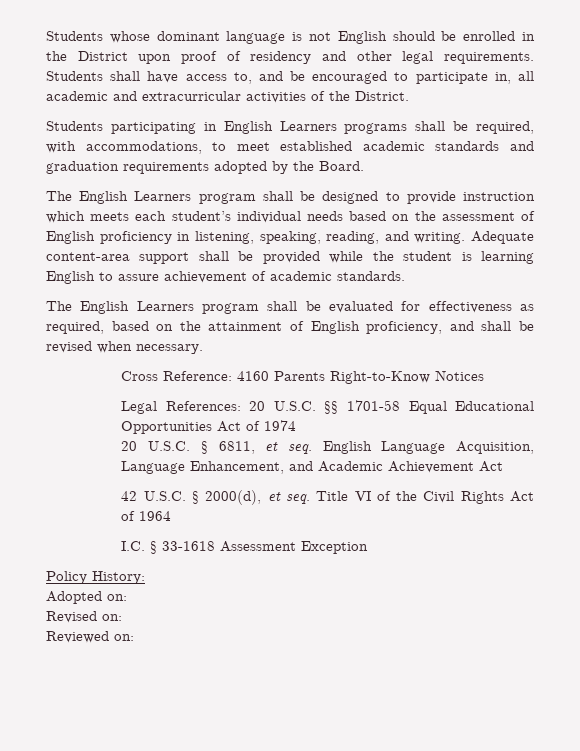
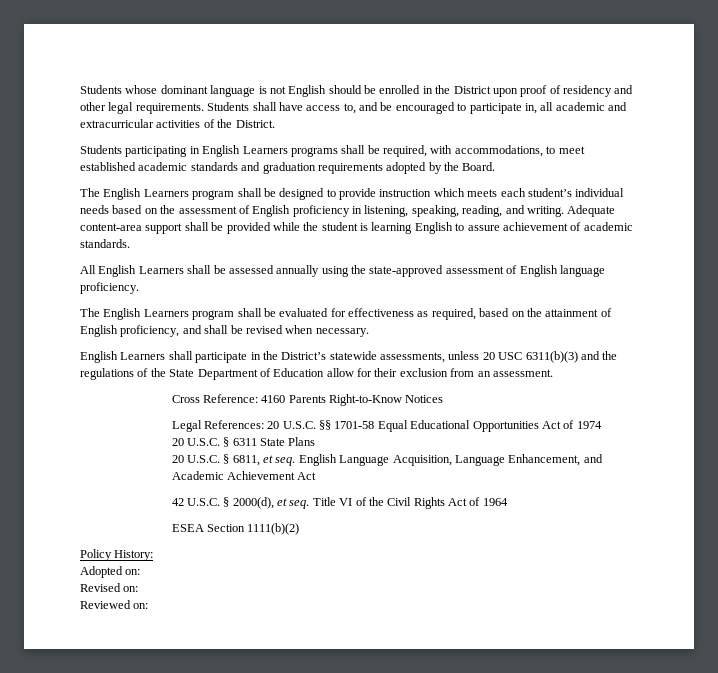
(405, 276) none -> [80,265,605,277] [80,282,139,294] // All English Learners shall be assessed annually using the state-approved assessment of English language proficiency.
(203, 349) none -> [80,351,618,363] [80,368,553,380] // English Learners shall participate in the District’s statewide assessments, unless 20 USC 6311(b)(3) and the regulations of the State Department of Education allow for their exclusion from an assessment.
(297, 425) none -> [171,437,316,447] // 20 U.S.C. § 6311 State Plans
[121,541,369,554] I.C. § 33-1618 Assessment Exception -> [171,523,300,535] ESEA Section 1111(b)(2)

